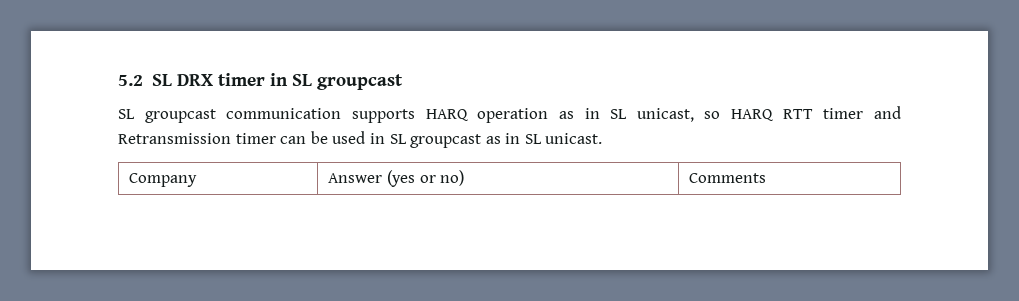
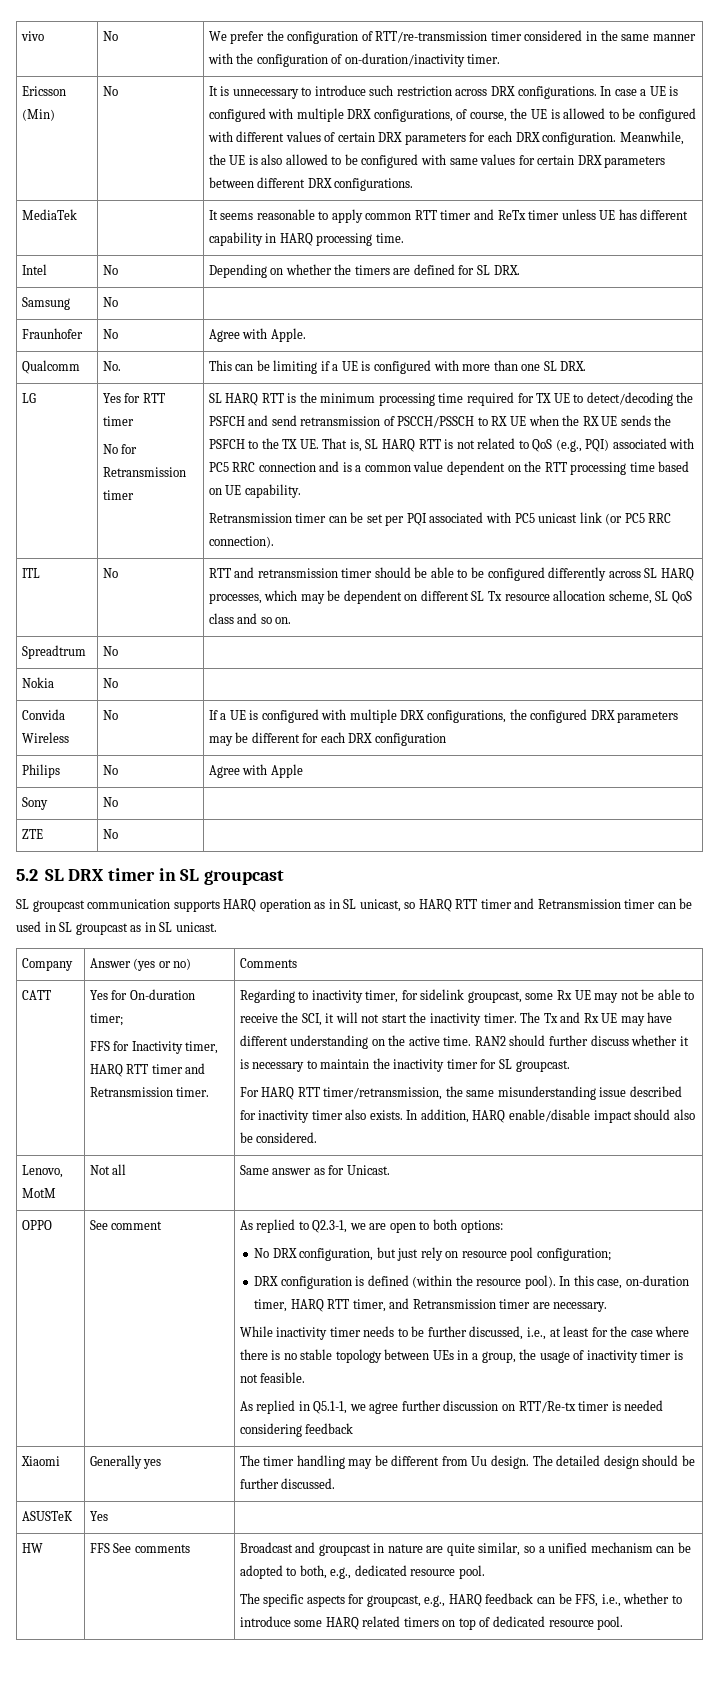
(118, 80) none -> [20,31,44,41] [102,31,118,41] [208,30,696,44] [207,53,501,67] [21,86,66,96] [21,109,55,121] [102,86,118,96] [208,85,679,99] [208,108,696,122] [207,131,684,145] [208,154,666,168] [208,177,414,191] [21,209,77,220] [208,209,689,223] [208,232,404,246] [21,264,47,275] [102,265,118,275] [208,264,520,278] [21,297,70,310] [102,297,118,307] [21,328,83,339] [102,329,118,339] [208,328,306,342] [21,360,80,374] [102,361,121,371] [208,360,587,374] [21,393,36,403] [102,393,165,403] [102,416,134,426] [102,444,138,454] [102,467,186,477] [102,490,134,500] [208,392,694,406] [208,415,672,428] [208,438,695,452] [208,461,690,475] [208,484,301,498] [208,512,672,526] [208,536,274,548] [21,568,40,578] [102,568,118,578] [208,567,694,581] [208,590,692,604] [208,613,292,624] [21,645,86,659] [102,646,118,656] [21,677,54,688] [102,678,118,688] [21,709,65,720] [21,732,69,743] [102,710,118,720] [208,709,679,723] [208,732,446,746] [21,764,60,778] [102,765,118,775] [208,764,303,778] [21,797,48,810] [102,797,118,807] [21,829,43,839] [102,829,118,839] vivo | No | We prefer the configuration of RTT/re-transmission timer considered in the same manner with the configuration of on-duration/inactivity timer. // Ericsson (Min) | No | It is unnecessary to introduce such restriction across DRX configurations. In case a UE is configured with multiple DRX configurations, of course, the UE is allowed to be configured with different values of certain DRX parameters for each DRX configuration. Meanwhile, the UE is also allowed to be configured with same values for certain DRX parameters between different DRX configurations. // MediaTek | | It seems reasonable to apply common RTT timer and ReTx timer unless UE has different capability in HARQ processing time. // Intel | No | Depending on whether the timers are defined for SL DRX. // Samsung | No | // Fraunhofer | No | Agree with Apple. // Qualcomm | No. | This can be limiting if a UE is configured with more than one SL DRX. // LG | Yes for RTT timer // No for Retransmission timer | SL HARQ RTT is the minimum processing time required for TX UE to detect/decoding the PSFCH and send retransmission of PSCCH/PSSCH to RX UE when the RX UE sends the PSFCH to the TX UE. That is, SL HARQ RTT is not related to QoS (e.g., PQI) associated with PC5 RRC connection and is a common value dependent on the RTT processing time based on UE capability. // Retransmission timer can be set per PQI associated with PC5 unicast link (or PC5 RRC connection). // ITL | No | RTT and retransmission timer should be able to be configured differently across SL HARQ processes, which may be dependent on different SL Tx resource allocation scheme, SL QoS class and so on. // Spreadtrum | No | // Nokia | No | // Convida Wireless | No | If a UE is configured with multiple DRX configurations, the configured DRX parameters may be different for each DRX configuration // Philips | No | Agree with Apple // Sony | No | // ZTE | No | //
(767, 178) none -> [21,990,51,1000] [89,989,195,1000] [89,1013,123,1026] [89,1041,219,1054] [89,1063,206,1077] [89,1087,210,1097] [239,989,695,1003] [239,1012,673,1026] [239,1035,689,1049] [239,1058,570,1072] [239,1086,682,1100] [239,1109,695,1123] [239,1132,318,1143] [21,1165,63,1178] [21,1188,56,1198] [89,1164,127,1175] [239,1165,390,1175] [21,1220,52,1230] [89,1220,163,1230] [239,1219,503,1233] [254,1247,611,1261] [254,1275,689,1289] [254,1298,608,1312] [239,1326,690,1340] [239,1349,683,1363] [239,1372,306,1383] [239,1400,664,1414] [239,1423,354,1437] [20,1456,60,1466] [89,1455,162,1469] [239,1455,695,1469] [239,1478,336,1489] [21,1511,73,1521] [89,1511,108,1521] [21,1543,43,1553] [89,1543,190,1553] [239,1542,691,1556] [239,1565,485,1579] [239,1593,682,1607] [239,1616,624,1630] // CATT | Yes for On-duration timer; // FFS for Inactivity timer, HARQ RTT timer and Retransmission timer. | Regarding to inactivity timer, for sidelink groupcast, some Rx UE may not be able to receive the SCI, it will not start the inactivity timer. The Tx and Rx UE may have different understanding on the active time. RAN2 should further discuss whether it is necessary to maintain the inactivity timer for SL groupcast. // For HARQ RTT timer/retransmission, the same misunderstanding issue described for inactivity timer also exists. In addition, HARQ enable/disable impact should also be considered. // Lenovo, MotM | Not all | Same answer as for Unicast. // OPPO | See comment | As replied to Q2.3-1, we are open to both options: // No DRX configuration, but just rely on resource pool configuration; // DRX configuration is defined (within the resource pool). In this case, on-duration timer, HARQ RTT timer, and Retransmission timer are necessary. // While inactivity timer needs to be further discussed, i.e., at least for the case where there is no stable topology between UEs in a group, the usage of inactivity timer is not feasible. // As replied in Q5.1-1, we agree further discussion on RTT/Re-tx timer is needed considering feedback // Xiaomi | Generally yes | The timer handling may be different from Uu design. The detailed design should be further discussed. // ASUSTeK | Yes | // HW | FFS See comments | Broadcast and groupcast in nature are quite similar, so a unified mechanism can be adopted to both, e.g., dedicated resource pool. // The specific aspects for groupcast, e.g., HARQ feedback can be FFS, i.e., whether to introduce some HARQ related timers on top of dedicated resource pool.

